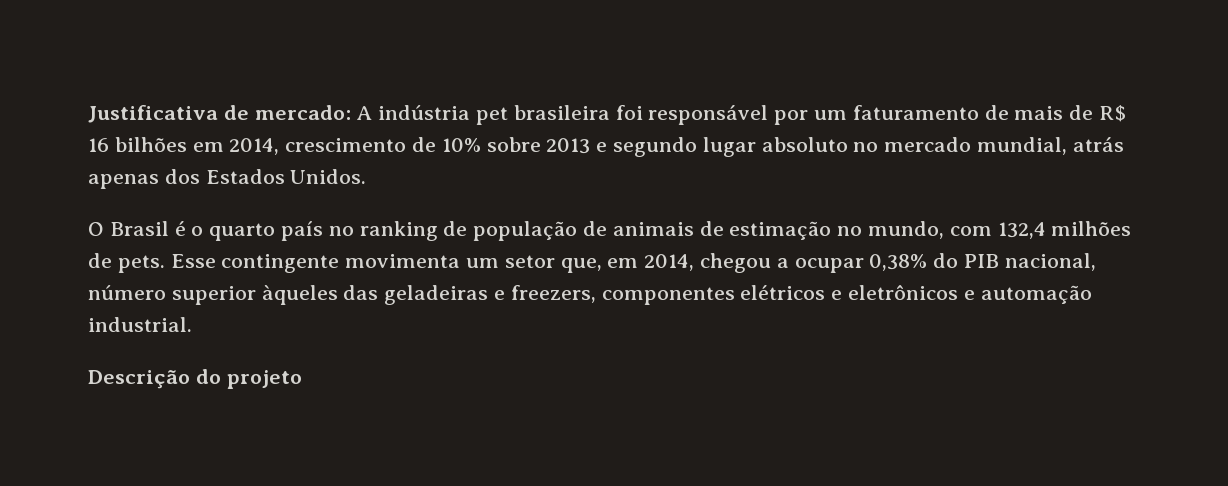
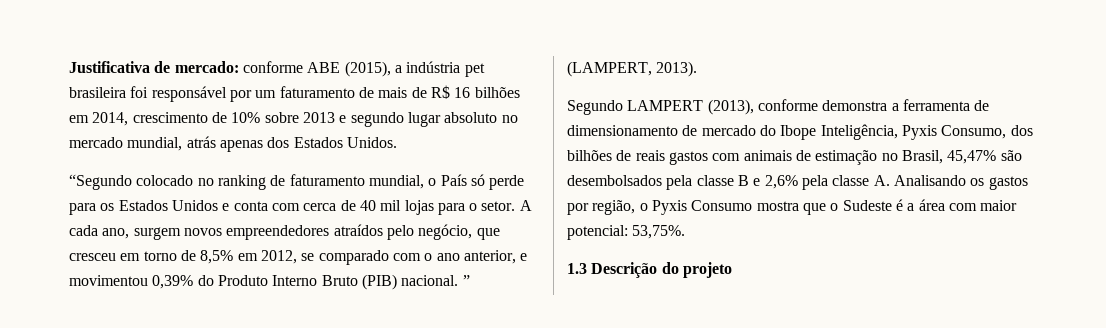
[356,106,373,120] A -> [242,61,402,77] conforme ABE (2015), a
[88,221,1132,241] [88,253,1096,273] [88,285,1092,305] [88,317,192,332] O Brasil é o quarto país no ranking de população de animais de estimação no mundo, com 132,4 milhões de pets. Esse contingente movimenta um setor que, em 2014, chegou a ocupar 0,38% do PIB nacional, número superior àqueles das geladeiras e freezers, componentes elétricos e eletrônicos e automação industrial. // -> [69,174,525,190] [69,200,532,215] [69,224,500,240] [69,250,528,265] [69,274,470,290] [567,61,698,77] [567,99,990,115] [567,124,1033,140] [567,150,1022,165] [567,175,1028,190] [567,199,1018,215] [567,225,686,240] [567,263,587,274] “Segundo colocado no ranking de faturamento mundial, o País só perde para os Estados Unidos e conta com cerca de 40 mil lojas para o setor. A cada ano, surgem novos empreendedores atraídos pelo negócio, que cresceu em torno de 8,5% em 2012, se comparado com o ano anterior, e movimentou 0,39% do Produto Interno Bruto (PIB) nacional. ” (LAMPERT, 2013). // Segundo LAMPERT (2013), conforme demonstra a ferramenta de dimensionamento de mercado do Ibope Inteligência, Pyxis Consumo, dos bilhões de reais gastos com animais de estimação no Brasil, 45,47% são desembolsados pela classe B e 2,6% pela classe A. Analisando os gastos por região, o Pyxis Consumo mostra que o Sudeste é a área com maior potencial: 53,75%. // 1.3

